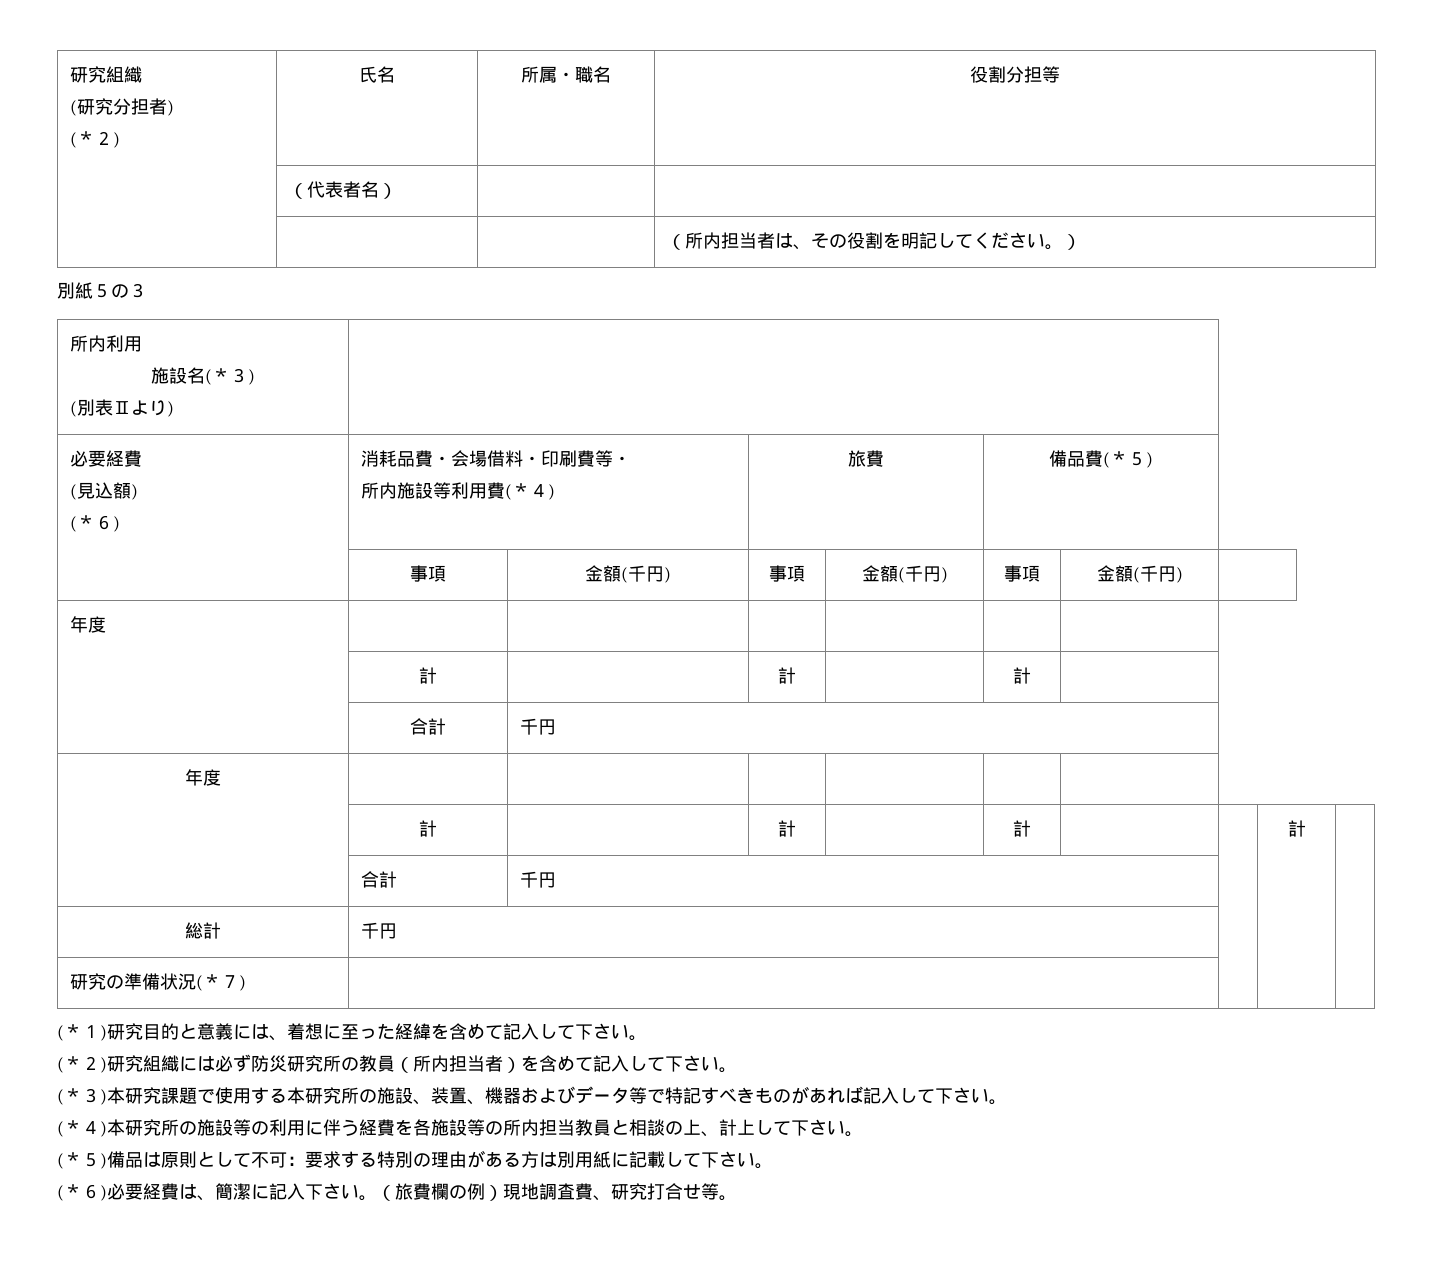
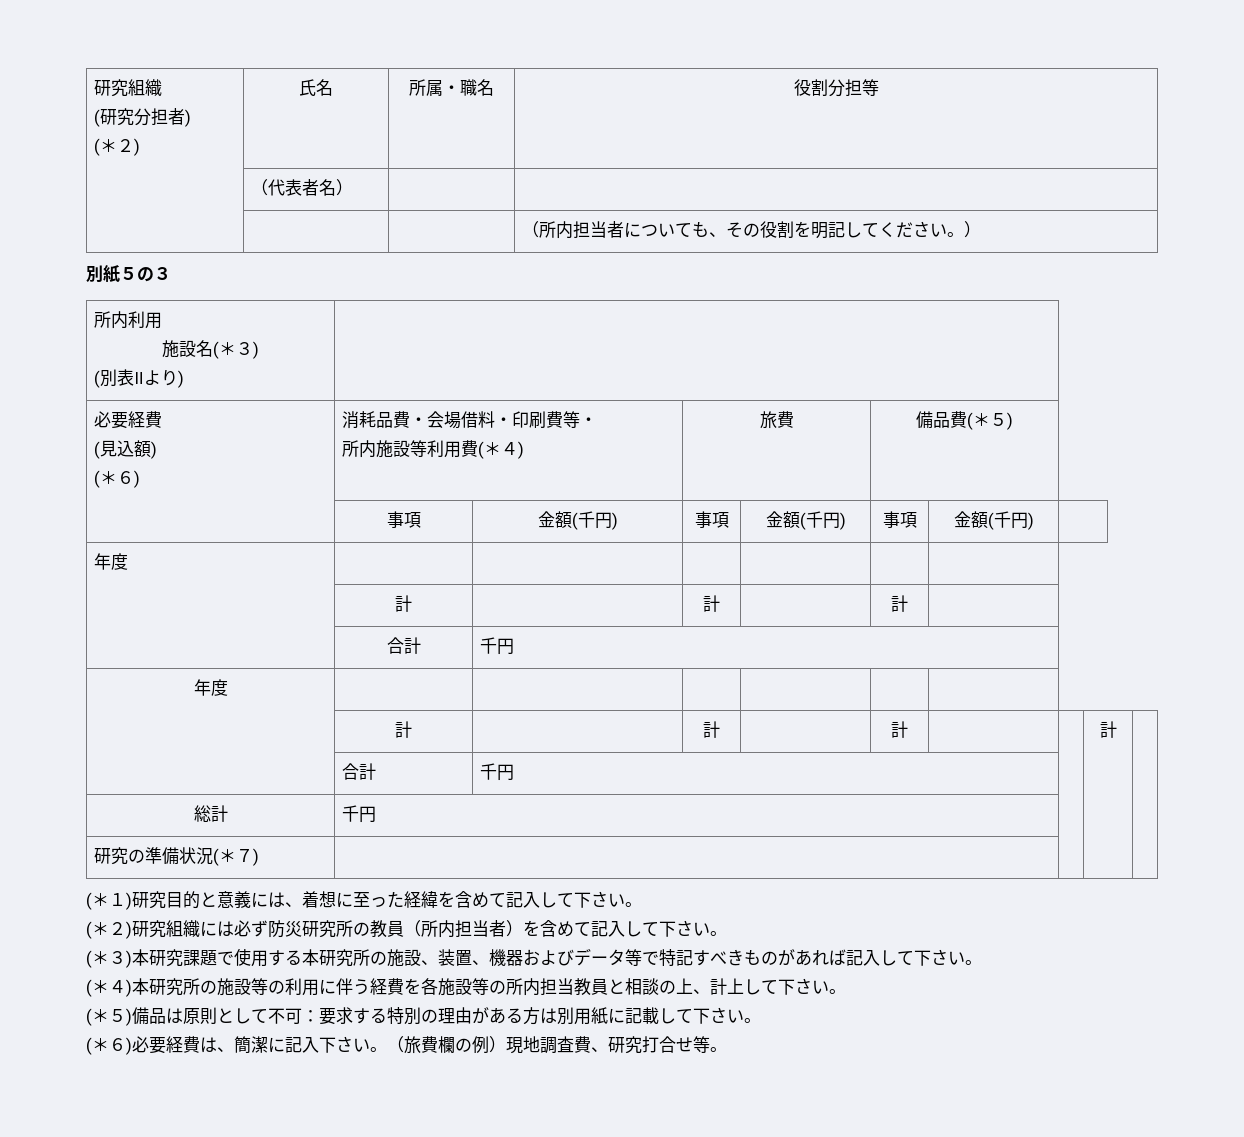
[775,233,794,248] は -> [623,221,709,238] についても

